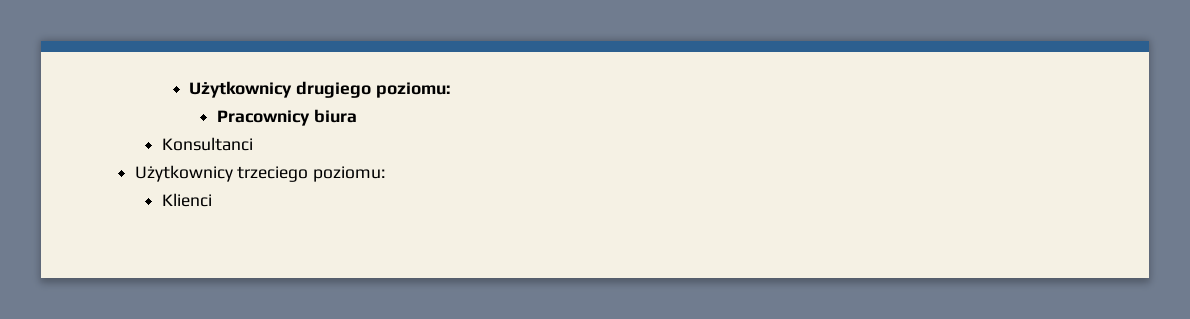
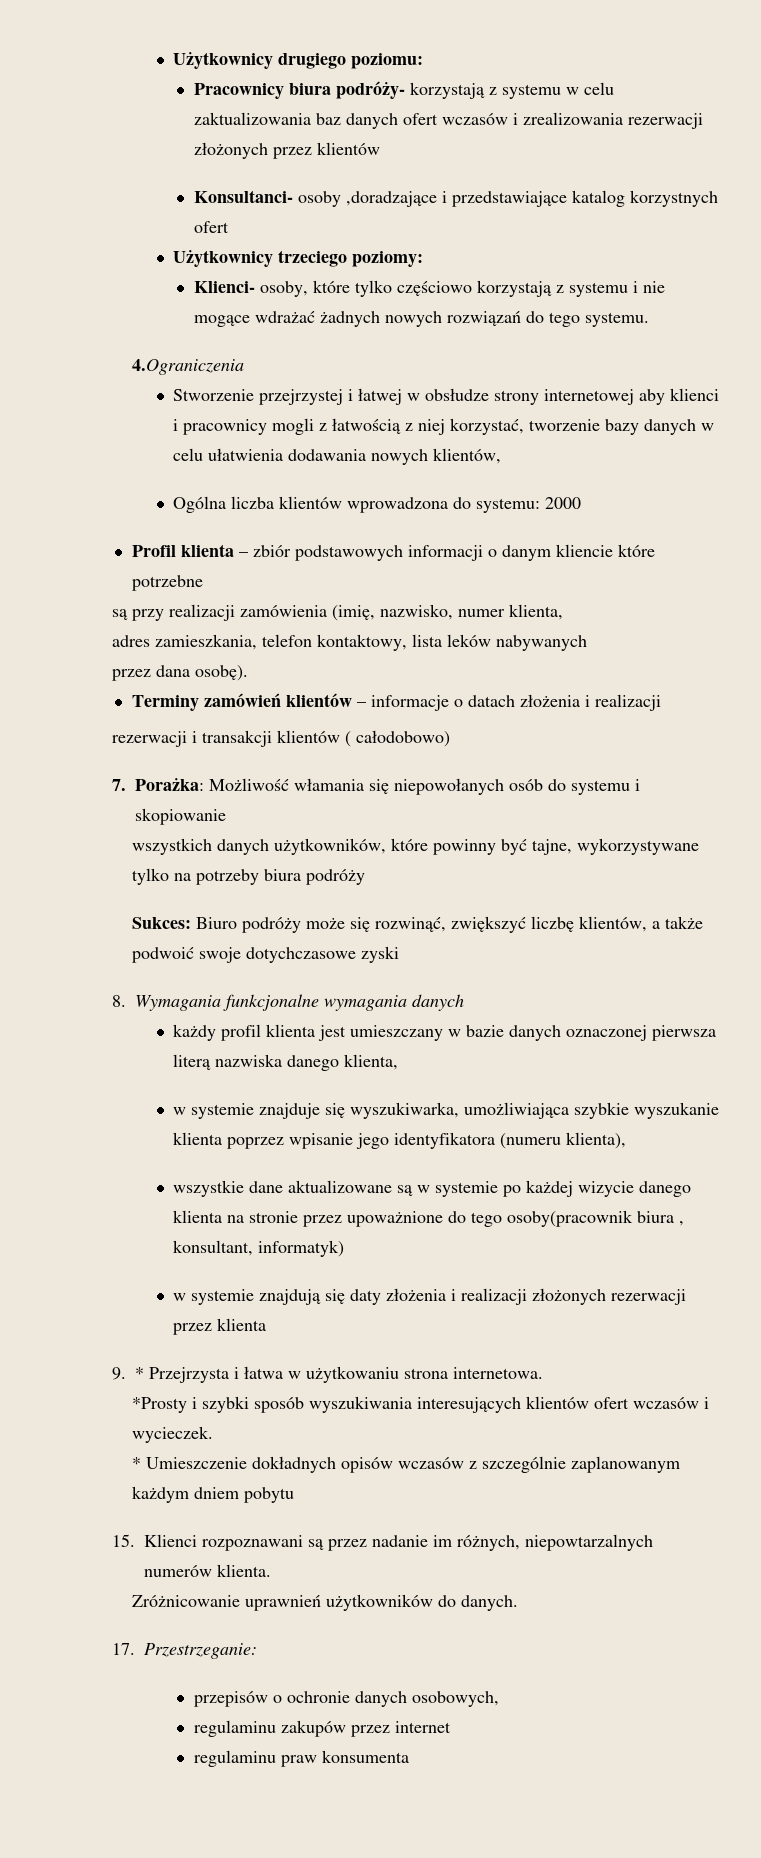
[162,137,254,151] [134,165,386,182] [162,193,213,207] // Konsultanci // Użytkownicy trzeciego poziomu: // Klienci -> [335,81,614,99] [193,112,703,129] [193,142,380,159] [193,190,718,207] [193,221,229,233] [172,250,423,267] [193,280,665,297] [193,311,649,327] [132,358,245,375] [172,388,719,405] [172,418,714,435] [172,448,501,465] [172,496,581,513] [131,544,655,561] [131,575,203,591] [111,604,563,621] [111,634,587,651] [111,665,248,681] [131,693,661,711] [111,730,450,747] [111,778,640,795] [134,808,226,825] [132,838,700,855] [132,868,366,885] [132,916,704,933] [132,946,400,963] [111,994,464,1011] [172,1024,716,1041] [172,1054,398,1071] [172,1102,719,1119] [172,1132,626,1149] [172,1180,691,1197] [172,1210,684,1227] [172,1240,344,1257] [172,1288,686,1305] [172,1318,266,1335] [111,1366,543,1383] [132,1396,710,1413] [132,1426,214,1443] [132,1456,681,1473] [132,1486,295,1503] [111,1534,653,1551] [143,1564,271,1577] [132,1594,519,1611] [111,1643,257,1659] [193,1691,499,1707] [193,1720,451,1737] [193,1750,409,1767] podróży- korzystają z systemu w celu zaktualizowania baz danych ofert wczasów i zrealizowania rezerwacji złożonych przez klientów // Konsultanci- osoby ,doradzające i przedstawiające katalog korzystnych ofert // Użytkownicy trzeciego poziomy: // Klienci- osoby, które tylko częściowo korzystają z systemu i nie mogące wdrażać żadnych nowych rozwiązań do tego systemu. // 4.Ograniczenia // Stworzenie przejrzystej i łatwej w obsłudze strony internetowej aby klienci i pracownicy mogli z łatwością z niej korzystać, tworzenie bazy danych w celu ułatwienia dodawania nowych klientów, // Ogólna liczba klientów wprowadzona do systemu: 2000 // Profil klienta – zbiór podstawowych informacji o danym kliencie które potrzebne // są przy realizacji zamówienia (imię, nazwisko, numer klienta, // adres zamieszkania, telefon kontaktowy, lista leków nabywanych // przez dana osobę). // Terminy zamówień klientów – informacje o datach złożenia i realizacji // rezerwacji i transakcji klientów ( całodobowo) // 7. Porażka: Możliwość włamania się niepowołanych osób do systemu i skopiowanie // wszystkich danych użytkowników, które powinny być tajne, wykorzystywane tylko na potrzeby biura podróży // Sukces: Biuro podróży może się rozwinąć, zwiększyć liczbę klientów, a także podwoić swoje dotychczasowe zyski // 8. Wymagania funkcjonalne wymagania danych // każdy profil klienta jest umieszczany w bazie danych oznaczonej pierwsza literą nazwiska danego klienta, // w systemie znajduje się wyszukiwarka, umożliwiająca szybkie wyszukanie klienta poprzez wpisanie jego identyfikatora (numeru klienta), // wszystkie dane aktualizowane są w systemie po każdej wizycie danego klienta na stronie przez upoważnione do tego osoby(pracownik biura , konsultant, informatyk) // w systemie znajdują się daty złożenia i realizacji złożonych rezerwacji przez klienta // 9. * Przejrzysta i łatwa w użytkowaniu strona internetowa. // *Prosty i szybki sposób wyszukiwania interesujących klientów ofert wczasów i wycieczek. // * Umieszczenie dokładnych opisów wczasów z szczególnie zaplanowanym każdym dniem pobytu // 15. Klienci rozpoznawani są przez nadanie im różnych, niepowtarzalnych numerów klienta. // Zróżnicowanie uprawnień użytkowników do danych. // 17. Przestrzeganie: // przepisów o ochronie danych osobowych, // regulaminu zakupów przez internet // regulaminu praw konsumenta

